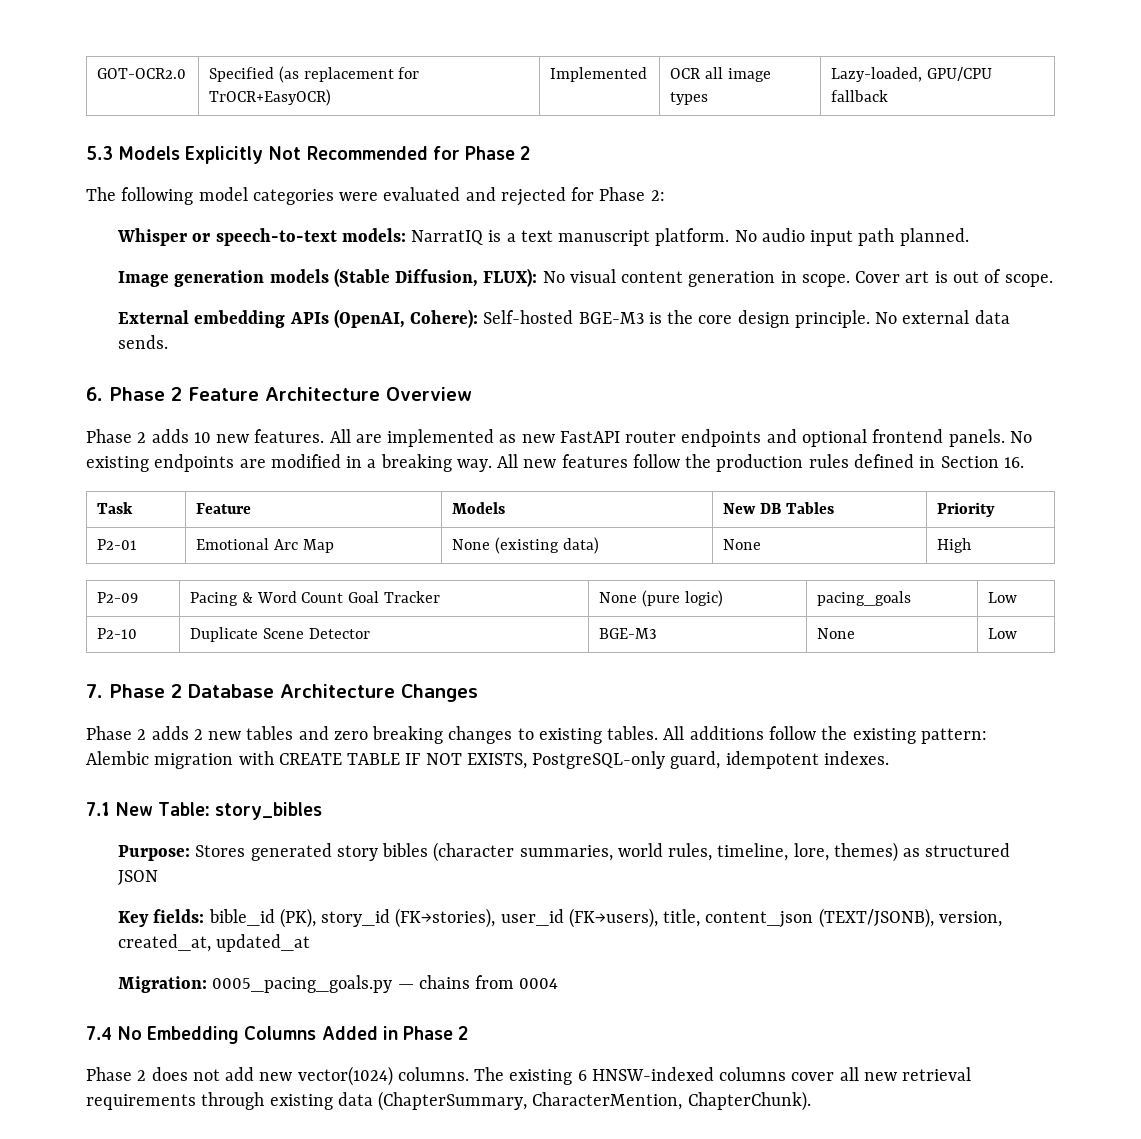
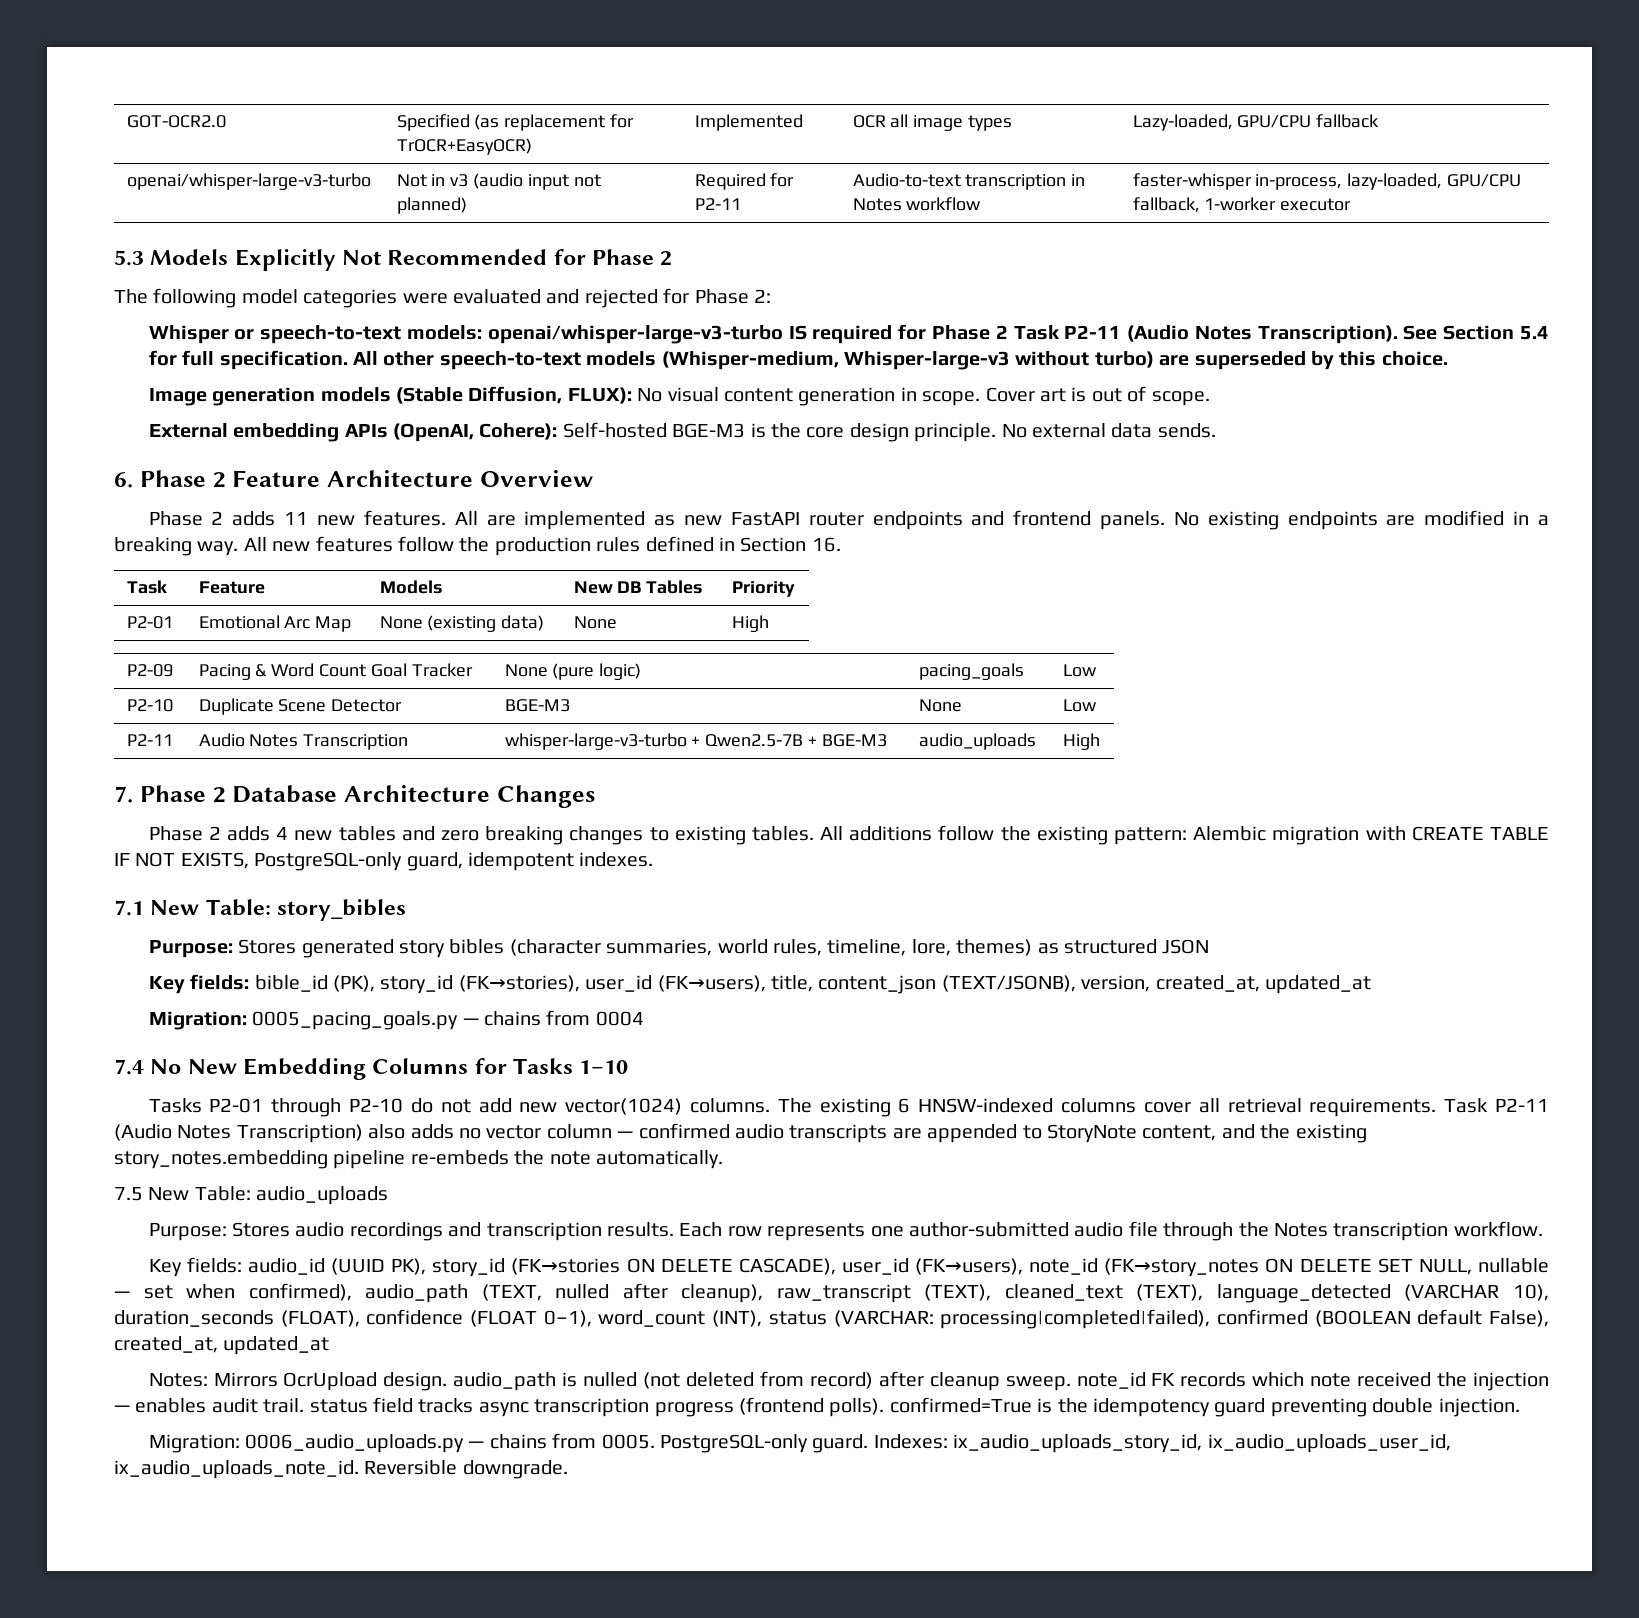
(889, 96) none -> [126,173,371,190] [396,173,601,190] [396,197,467,214] [694,173,795,190] [694,198,741,210] [852,173,1086,190] [852,197,982,211] [1132,173,1522,190] [1132,197,1352,213] // openai/whisper-large-v3-turbo | Not in v3 (audio input not planned) | Required for P2-11 | Audio-to-text transcription in Notes workflow | faster-whisper in-process, lazy-loaded, GPU/CPU fallback, 1-worker executor
[411,228,969,246] NarratIQ is a text manuscript platform. No audio input path planned. -> [487,324,1549,344] [148,350,1448,370] openai/whisper-large-v3-turbo IS required for Phase 2 Task P2-11 (Audio Notes Transcription). See Section 5.4 for full specification. All other speech-to-text models (Whisper-medium, Whisper-large-v3 without turbo) are superseded by this choice.
[193,432,211,443] 10 -> [284,512,309,525] 11
[801,429,867,447] optional -> (1005, 518) none
(1018, 633) none -> [126,734,173,746] [198,733,409,750] [504,733,887,750] [918,733,1036,750] [1062,733,1100,750] // P2-11 | Audio Notes Transcription | whisper-large-v3-turbo + Qwen2.5-7B + BGE-M3 | audio_uploads | High
[193,729,203,740] 2 -> [276,827,289,840] 4
(143, 1033) none -> [187,1059,237,1074] New
[321,1026,468,1040] [86,1067,188,1081] Added in Phase 2 // Phase 2 does -> [474,1058,629,1074] [148,1098,433,1117] for Tasks 1–10 // Tasks P2-01 through P2-10 do
[863,1067,972,1081] [86,1091,811,1111] new retrieval requirements through existing data (ChapterSummary, CharacterMention, ChapterChunk). -> [1227,1098,1550,1117] [114,1123,1367,1143] [114,1150,723,1169] [114,1186,389,1205] [148,1221,1543,1241] [148,1257,1549,1277] [114,1283,1549,1303] [114,1309,1549,1329] [114,1336,330,1355] [148,1371,1549,1391] [114,1397,1520,1417] [148,1433,1451,1453] [114,1460,568,1479] retrieval requirements. Task P2-11 (Audio Notes Transcription) also adds no vector column — confirmed audio transcripts are appended to StoryNote content, and the existing story_notes.embedding pipeline re-embeds the note automatically. // 7.5 New Table: audio_uploads // Purpose: Stores audio recordings and transcription results. Each row represents one author-submitted audio file through the Notes transcription workflow. // Key fields: audio_id (UUID PK), story_id (FK→stories ON DELETE CASCADE), user_id (FK→users), note_id (FK→story_notes ON DELETE SET NULL, nullable — set when confirmed), audio_path (TEXT, nulled after cleanup), raw_transcript (TEXT), cleaned_text (TEXT), language_detected (VARCHAR 10), duration_seconds (FLOAT), confidence (FLOAT 0–1), word_count (INT), status (VARCHAR: processing|completed|failed), confirmed (BOOLEAN default False), created_at, updated_at // Notes: Mirrors OcrUpload design. audio_path is nulled (not deleted from record) after cleanup sweep. note_id FK records which note received the injection — enables audit trail. status field tracks async transcription progress (frontend polls). confirmed=True is the idempotency guard preventing double injection. // Migration: 0006_audio_uploads.py — chains from 0005. PostgreSQL-only guard. Indexes: ix_audio_uploads_story_id, ix_audio_uploads_user_id, ix_audio_uploads_note_id. Reversible downgrade.

